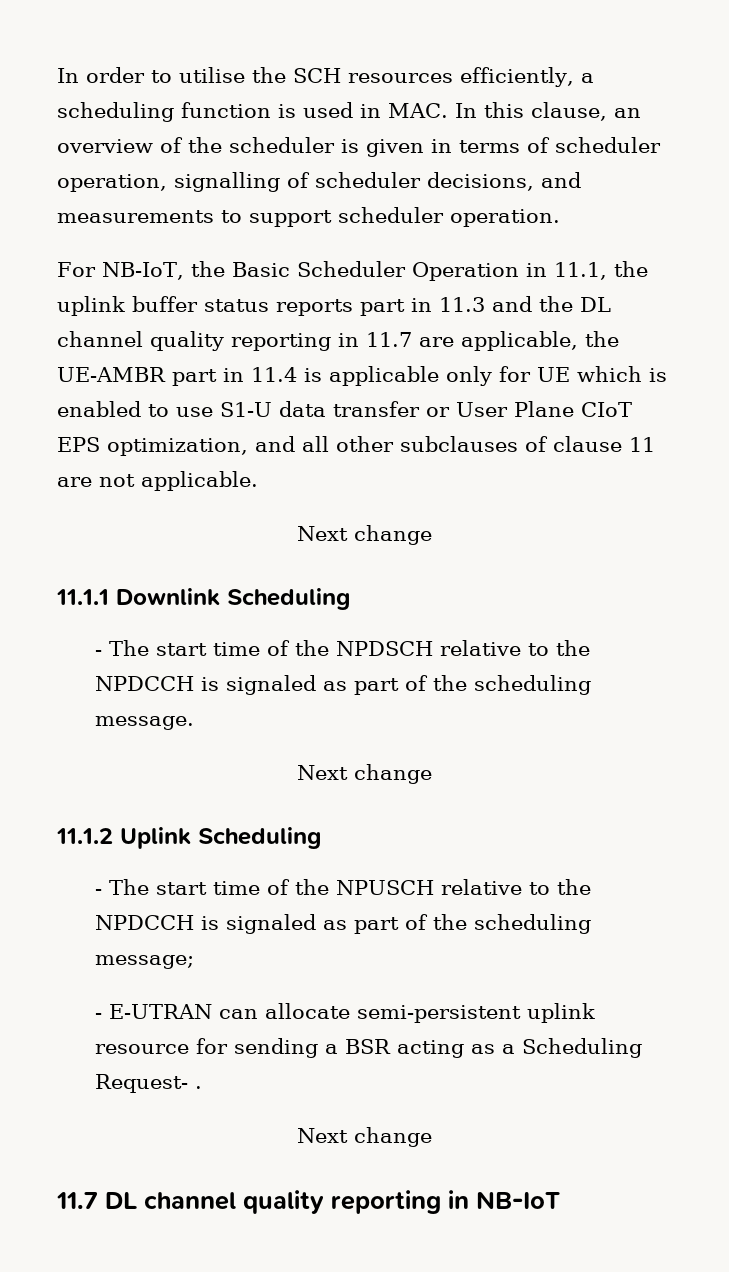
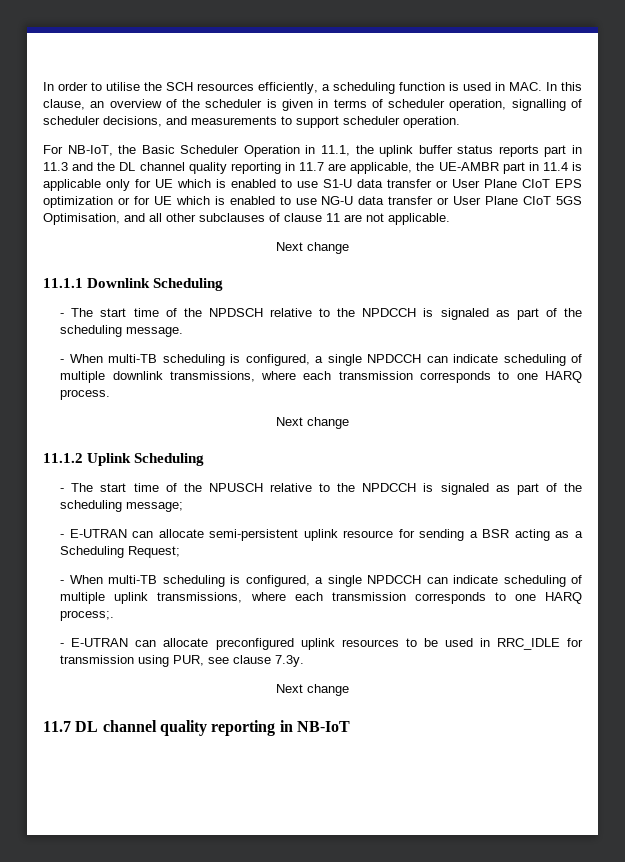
[107,438,248,456] optimization, -> [43,196,582,208] [43,213,120,225] optimization or for UE which is enabled to use NG-U data transfer or User Plane CIoT 5GS Optimisation,
(195, 723) none -> [60,354,583,366] [60,371,582,383] [60,389,111,400] // - When multi-TB scheduling is configured, a single NPDCCH can indicate scheduling of multiple downlink transmissions, where each transmission corresponds to one HARQ process.
[95,1074,203,1093] Request- . -> [128,546,181,558] [60,575,583,587] [60,592,582,604] [60,610,115,621] [60,638,583,650] [60,655,305,667] Request; // - When multi-TB scheduling is configured, a single NPDCCH can indicate scheduling of multiple uplink transmissions, where each transmission corresponds to one HARQ process;. // - E-UTRAN can allocate preconfigured uplink resources to be used in RRC_IDLE for transmission using PUR, see clause 7.3y.

